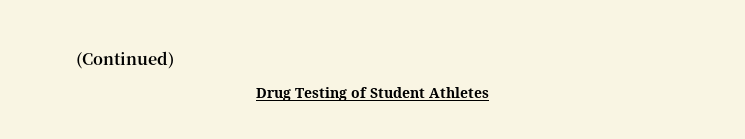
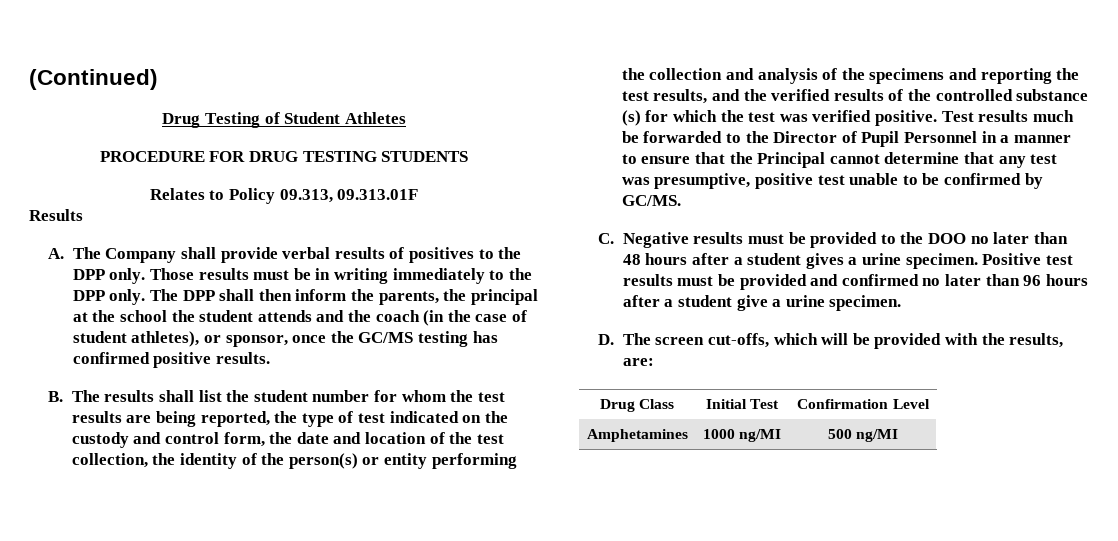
(489, 92) none -> [99,151,469,162] [149,188,419,204] [29,209,83,221] [48,247,522,263] [72,268,532,284] [72,289,538,305] [72,310,527,326] [72,331,498,347] [72,352,271,368] [48,390,505,402] [71,411,508,427] [71,432,504,448] [71,453,517,469] [621,68,1080,84] [621,89,1089,104] [621,110,1074,126] [621,131,1071,147] [621,152,1058,168] [621,173,1043,189] [621,195,681,206] [598,232,1068,248] [622,253,1073,269] [622,274,1088,290] [622,295,902,311] [598,333,1064,349] [622,358,654,366] [599,399,675,412] [705,399,780,409] [797,399,930,409] [586,429,688,442] [702,429,782,442] [827,429,899,442] // PROCEDURE FOR DRUG TESTING STUDENTS // Relates to Policy 09.313, 09.313.01F // Results // A. The Company shall provide verbal results of positives to the DPP only. Those results must be in writing immediately to the DPP only. The DPP shall then inform the parents, the principal at the school the student attends and the coach (in the case of student athletes), or sponsor, once the GC/MS testing has confirmed positive results. // B. The results shall list the student number for whom the test results are being reported, the type of test indicated on the custody and control form, the date and location of the test collection, the identity of the person(s) or entity performing the collection and analysis of the specimens and reporting the test results, and the verified results of the controlled substance (s) for which the test was verified positive. Test results much be forwarded to the Director of Pupil Personnel in a manner to ensure that the Principal cannot determine that any test was presumptive, positive test unable to be confirmed by GC/MS. // C. Negative results must be provided to the DOO no later than 48 hours after a student gives a urine specimen. Positive test results must be provided and confirmed no later than 96 hours after a student give a urine specimen. // D. The screen cut-offs, which will be provided with the results, are: // Drug Class | Initial Test | Confirmation Level // Amphetamines | 1000 ng/MI | 500 ng/MI

